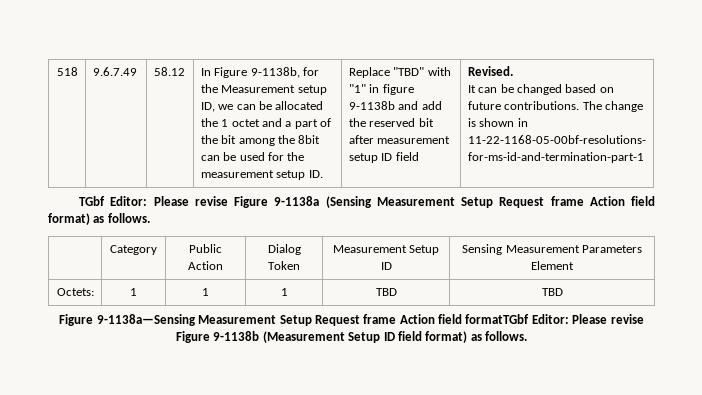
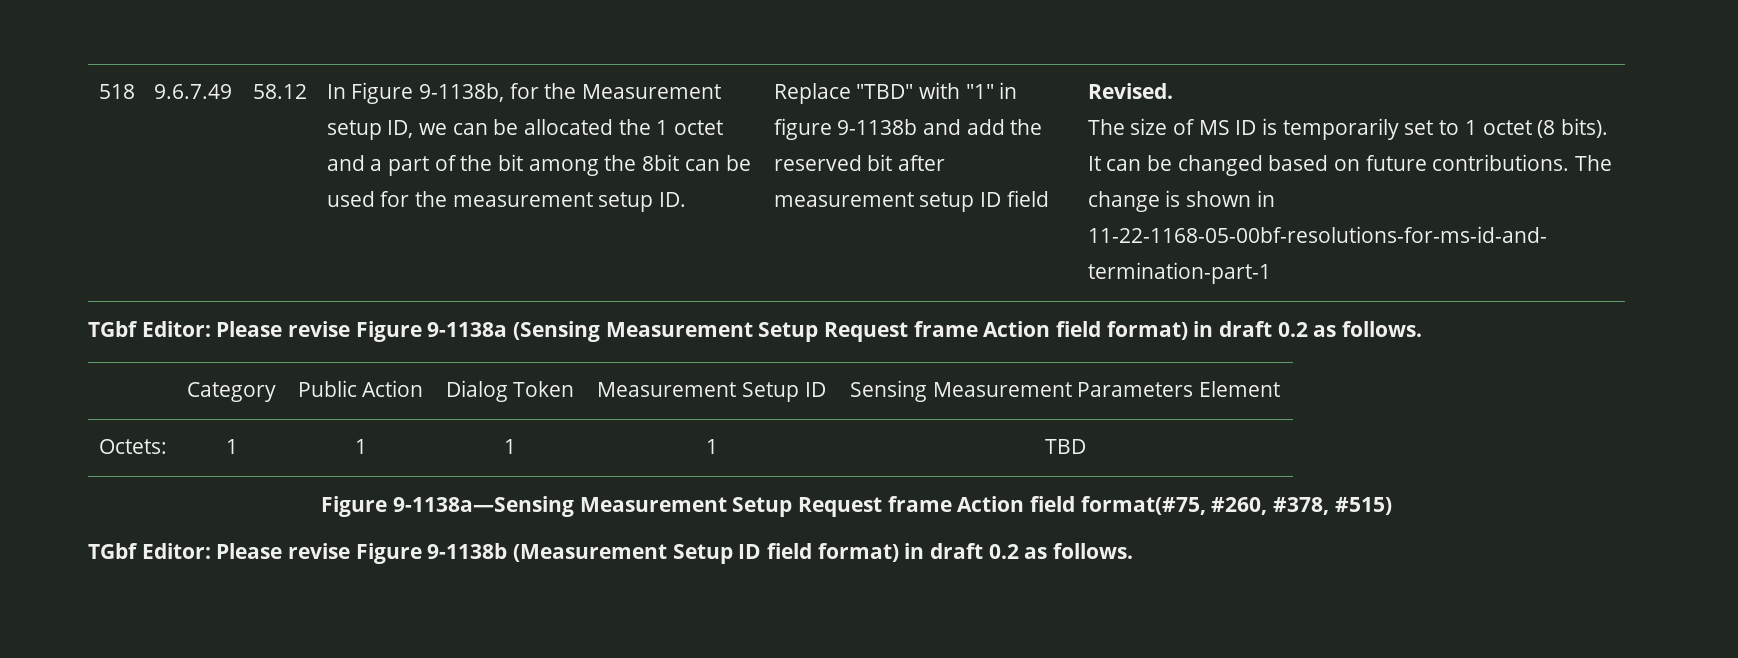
(513, 71) none -> [1087,118,1608,140] The size of MS ID is temporarily set to 1 octet (8 bits).
(90, 219) none -> [1193,321,1308,337] in draft 0.2
[375,288,397,296] TBD -> [705,439,718,454] 1
[465,314,530,324] formatTGbf -> [1080,496,1392,515] [88,543,138,559] format(#75, #260, #378, #515) // TGbf
(468, 337) none -> [904,543,1019,559] in draft 0.2

